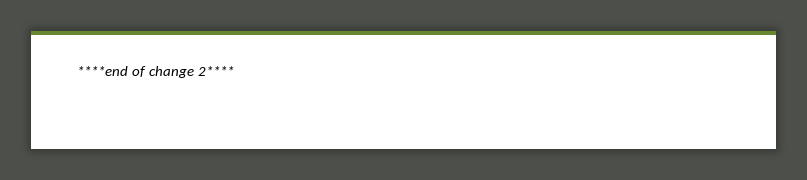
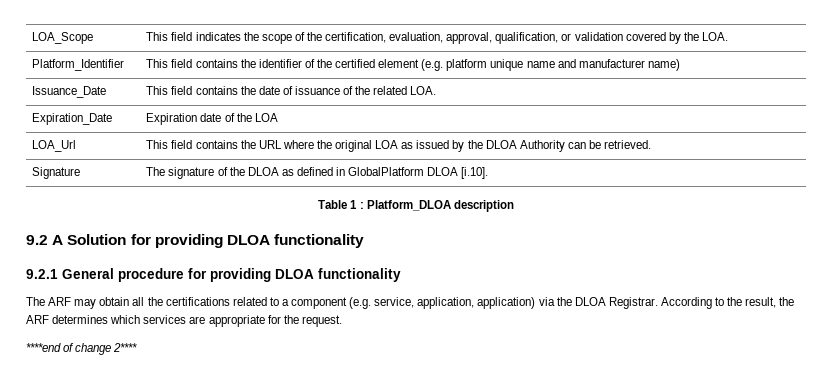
(77, 71) none -> [32,32,94,44] [146,32,728,44] [32,59,125,71] [146,59,680,71] [32,86,107,98] [146,86,437,95] [32,113,113,125] [146,113,278,125] [32,140,77,152] [146,140,652,152] [32,167,81,179] [146,167,489,179] [318,200,514,212] [26,234,365,248] [26,268,401,282] [26,297,795,309] [26,315,342,327] LOA_Scope | This field indicates the scope of the certification, evaluation, approval, qualification, or validation covered by the LOA. // Platform_Identifier | This field contains the identifier of the certified element (e.g. platform unique name and manufacturer name) // Issuance_Date | This field contains the date of issuance of the related LOA. // Expiration_Date | Expiration date of the LOA // LOA_Url | This field contains the URL where the original LOA as issued by the DLOA Authority can be retrieved. // Signature | The signature of the DLOA as defined in GlobalPlatform DLOA [i.10]. // Table 1 : Platform_DLOA description // 9.2 A Solution for providing DLOA functionality // 9.2.1 General procedure for providing DLOA functionality // The ARF may obtain all the certifications related to a component (e.g. service, application, application) via the DLOA Registrar. According to the result, the ARF determines which services are appropriate for the request. //

